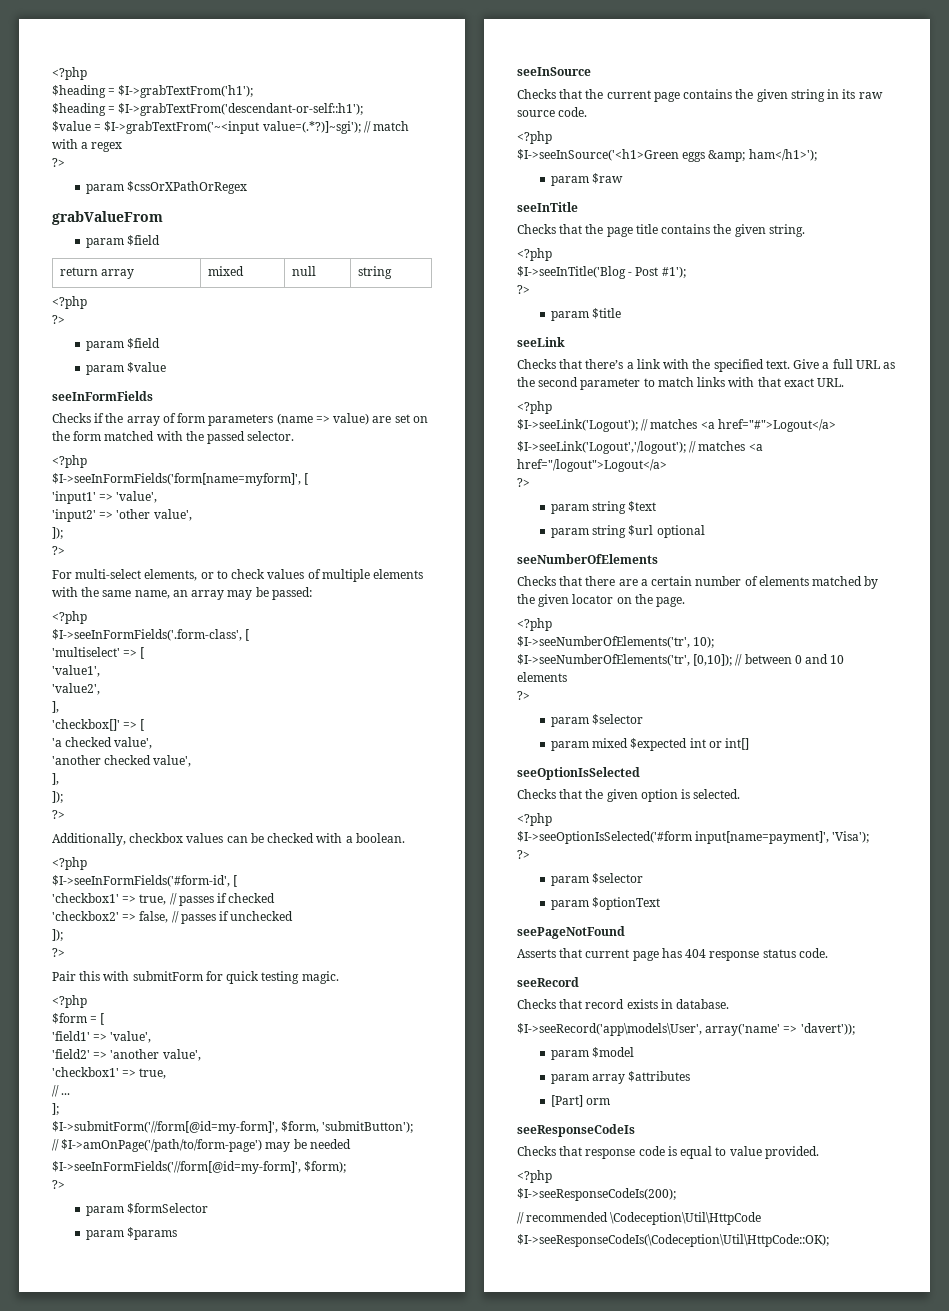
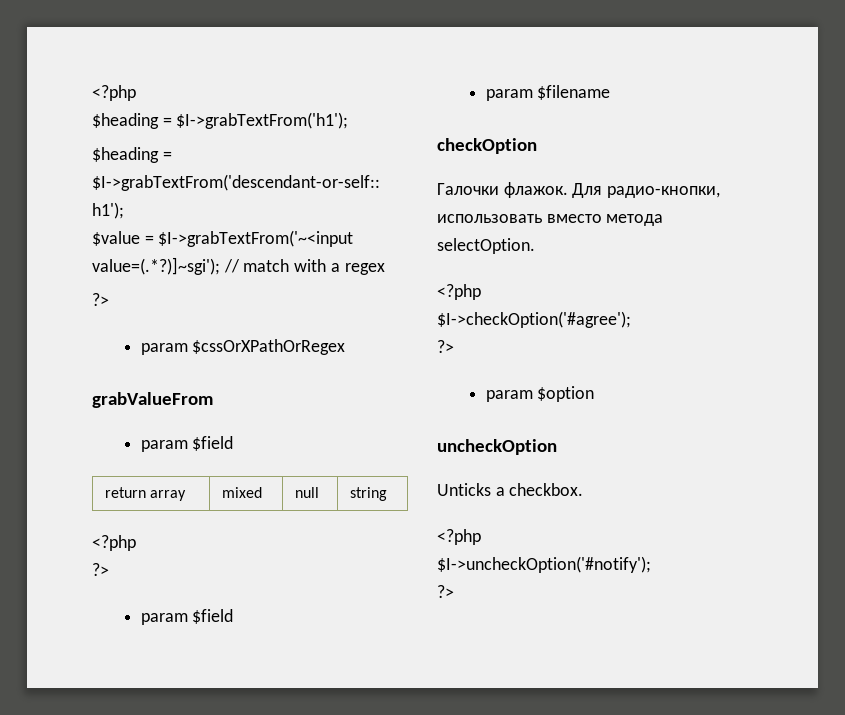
[127,362,167,373] [52,391,153,401] [52,413,428,426] [52,431,295,444] [52,455,87,468] [52,473,309,486] [52,491,158,504] [52,509,192,522] [52,527,63,539] [52,546,65,555] [52,569,424,582] [52,587,312,600] [52,611,87,624] [52,629,250,641] [52,647,145,659] [52,665,100,677] [52,683,100,695] [52,701,59,713] [52,719,145,731] [52,737,153,749] [52,755,192,767] [52,773,59,785] [52,791,63,803] [52,810,65,819] [52,833,405,846] [52,857,87,870] [52,875,238,887] [52,893,276,906] [52,911,294,924] [52,929,63,941] [52,948,65,957] [52,971,339,984] [52,995,87,1008] [52,1013,105,1025] [52,1031,152,1043] [52,1049,201,1061] [52,1067,167,1079] [52,1085,71,1097] [52,1103,59,1115] [52,1121,414,1134] [52,1139,351,1152] [52,1161,347,1174] [52,1180,65,1189] [85,1203,209,1216] [85,1227,178,1240] [517,67,591,76] [517,89,883,102] [517,107,588,117] [517,131,552,144] [517,149,817,162] [550,173,624,186] [517,202,578,212] [517,224,805,237] [517,248,552,261] [517,266,686,279] [517,285,530,294] [550,308,622,321] [517,337,565,347] [517,359,896,372] [517,377,845,390] [517,401,552,414] [517,419,836,432] [517,441,763,454] [517,459,667,472] [517,478,530,487] [550,501,657,514] [550,525,705,538] [517,554,658,564] [517,576,879,589] [517,594,686,607] [517,618,552,631] [517,636,715,648] [517,654,845,666] [517,672,567,682] [517,691,530,700] [550,714,644,727] [550,738,750,751] [517,767,640,780] [517,789,741,802] [517,813,552,826] [517,831,870,844] [517,850,530,859] [550,873,644,886] [550,897,661,910] [517,926,625,939] [517,948,828,961] [517,977,579,987] [517,999,730,1009] [517,1023,855,1036] [550,1047,635,1060] [550,1071,691,1084] [550,1095,611,1107] [517,1124,635,1137] [517,1146,819,1159] [517,1170,552,1183] [517,1188,676,1201] [517,1212,762,1225] [517,1234,829,1247] $value // seeInFormFields // Checks if the array of form parameters (name => value) are set on the form matched with the passed selector. // <?php // $I->seeInFormFields('form[name=myform]', [ // 'input1' => 'value', // 'input2' => 'other value', // ]); // ?> // For multi-select elements, or to check values of multiple elements with the same name, an array may be passed: // <?php // $I->seeInFormFields('.form-class', [ // 'multiselect' => [ // 'value1', // 'value2', // ], // 'checkbox[]' => [ // 'a checked value', // 'another checked value', // ], // ]); // ?> // Additionally, checkbox values can be checked with a boolean. // <?php // $I->seeInFormFields('#form-id', [ // 'checkbox1' => true, // passes if checked // 'checkbox2' => false, // passes if unchecked // ]); // ?> // Pair this with submitForm for quick testing magic. // <?php // $form = [ // 'field1' => 'value', // 'field2' => 'another value', // 'checkbox1' => true, // // ... // ]; // $I->submitForm('//form[@id=my-form]', $form, 'submitButton'); // // $I->amOnPage('/path/to/form-page') may be needed // $I->seeInFormFields('//form[@id=my-form]', $form); // ?> // param $formSelector // param $params // seeInSource // Checks that the current page contains the given string in its raw source code. // <?php // $I->seeInSource('<h1>Green eggs &amp; ham</h1>'); // param $raw // seeInTitle // Checks that the page title contains the given string. // <?php // $I->seeInTitle('Blog - Post #1'); // ?> // param $title // seeLink // Checks that there’s a link with the specified text. Give a full URL as the second parameter to match links with that exact URL. // <?php // $I->seeLink('Logout'); // matches <a href="#">Logout</a> // $I->seeLink('Logout','/logout'); // matches <a href="/logout">Logout</a> // ?> // param string $text // param string $url optional // seeNumberOfElements // Checks that there are a certain number of elements matched by the given locator on the page. // <?php // $I->seeNumberOfElements('tr', 10); // $I->seeNumberOfElements('tr', [0,10]); // between 0 and 10 elements // ?> // param $selector // param mixed $expected int or int[] // seeOptionIsSelected // Checks that the given option is selected. // <?php // $I->seeOptionIsSelected('#form input[name=payment]', 'Visa'); // ?> // param $selector // param $optionText // seePageNotFound // Asserts that current page has 404 response status code. // seeRecord // Checks that record exists in database. // $I->seeRecord('app\models\User', array('name' => 'davert')); // param $model // param array $attributes // [Part] orm // seeResponseCodeIs // Checks that response code is equal to value provided. // <?php // $I->seeResponseCodeIs(200); // // recommended \Codeception\Util\HttpCode // $I->seeResponseCodeIs(\Codeception\Util\HttpCode::OK); -> [537,85,611,100] [437,138,537,154] [437,182,721,198] [437,214,664,226] [437,238,535,254] [437,284,481,300] [437,311,631,328] [437,340,454,353] [485,386,595,402] [437,439,557,455] [437,483,584,496] [437,529,481,545] [437,556,651,573] [437,585,454,598] $filename // checkOption // Галочки флажок. Для радио-кнопки, использовать вместо метода selectOption. // <?php // $I->checkOption('#agree'); // ?> // param $option // uncheckOption // Unticks a checkbox. // <?php // $I->uncheckOption('#notify'); // ?>

